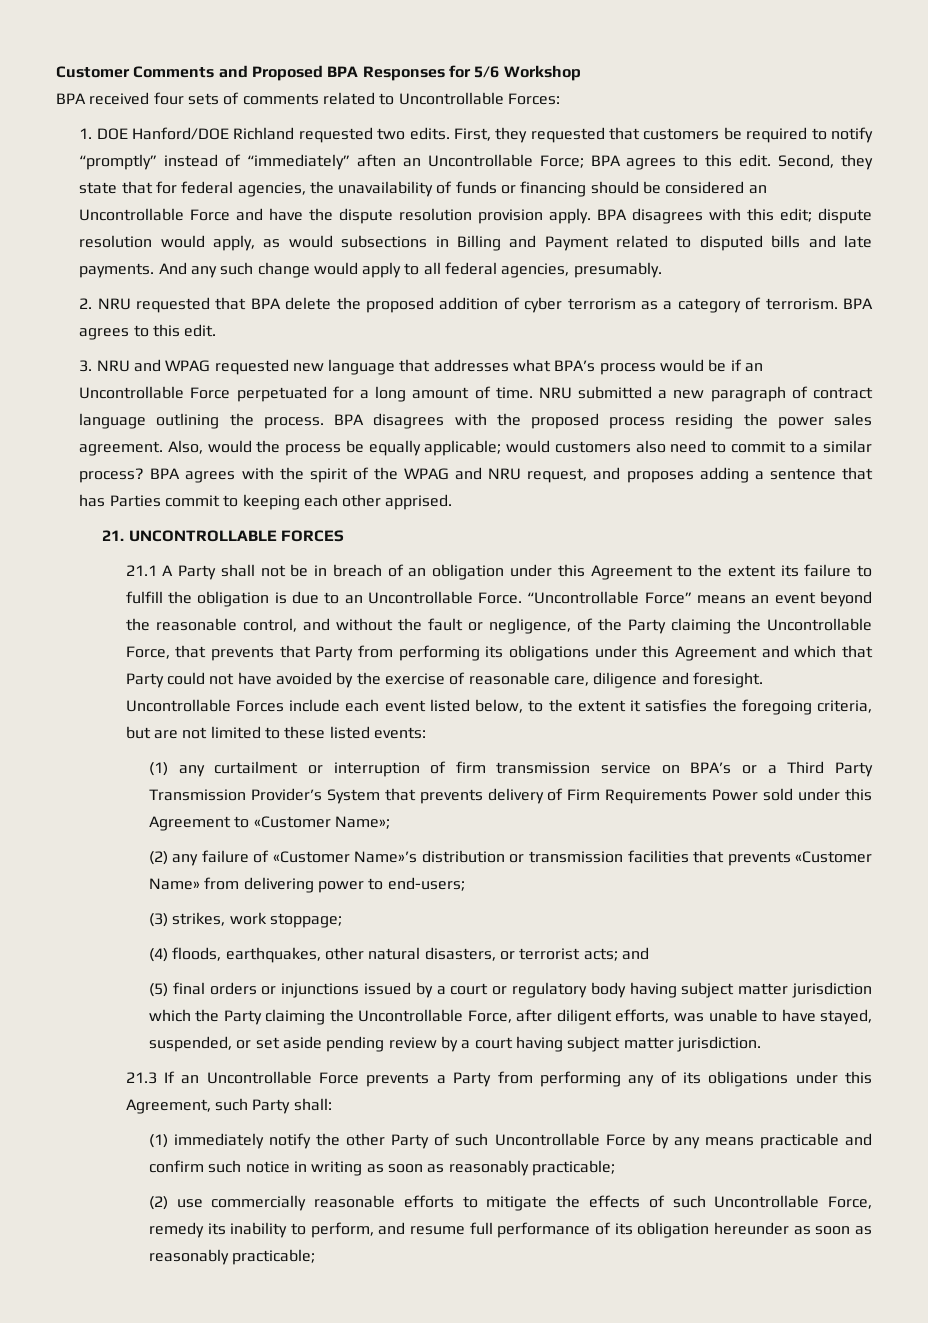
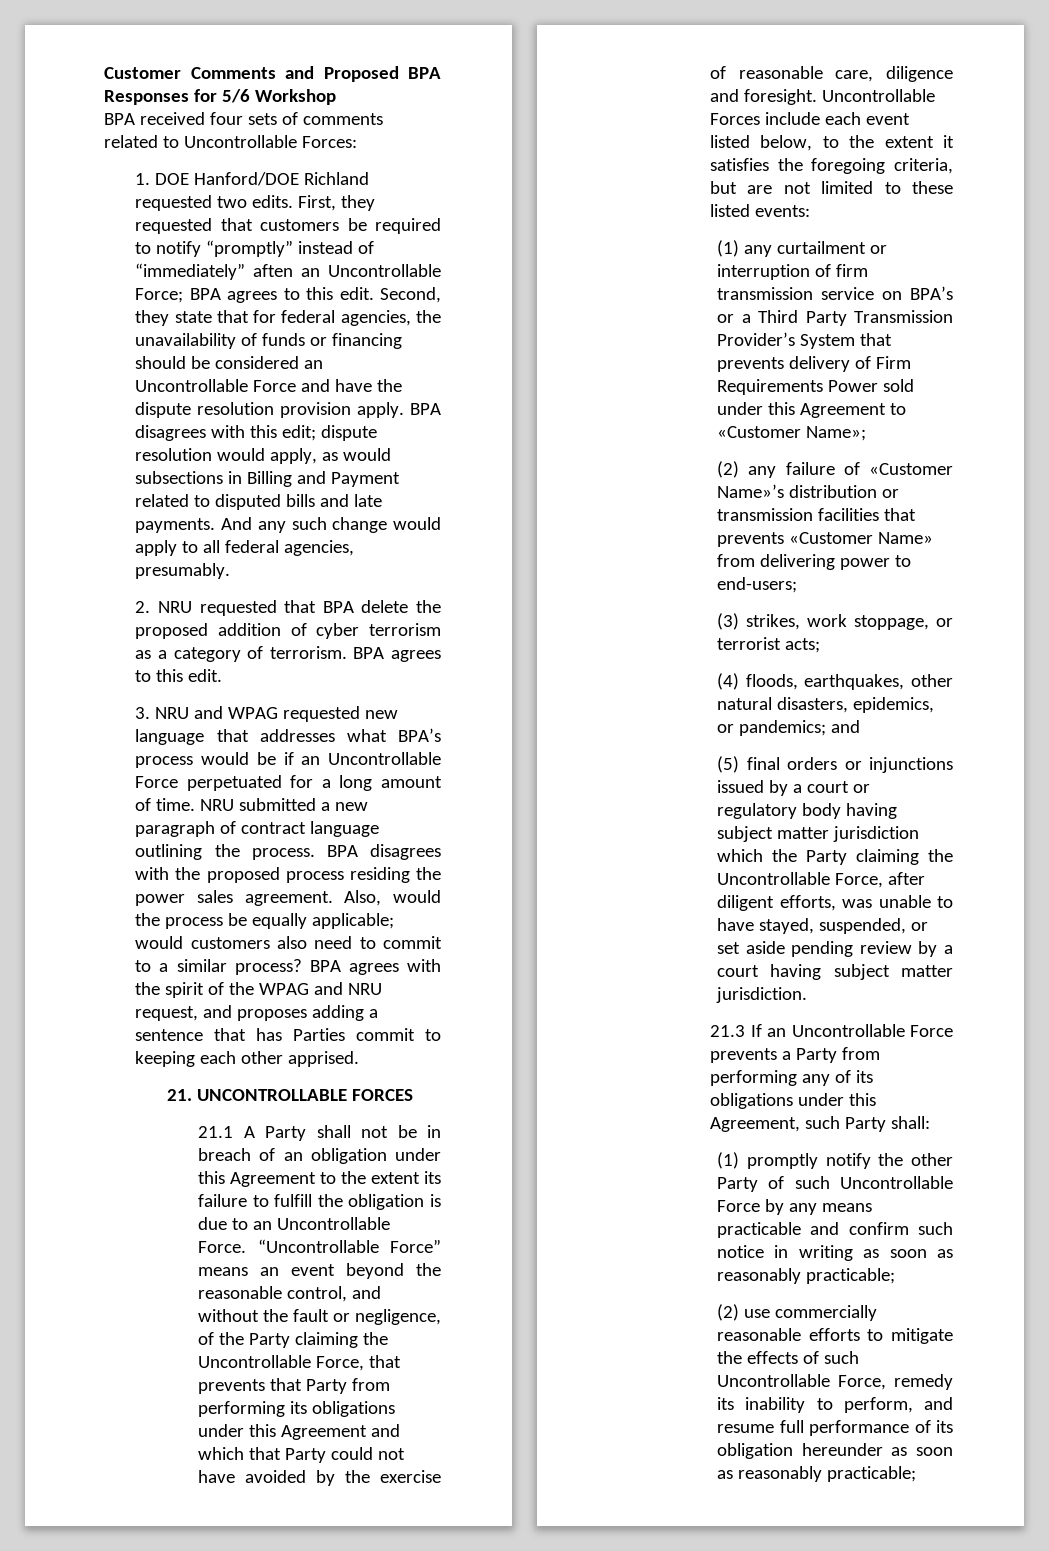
[269,913,342,928] stoppage; -> [854,615,953,630] [717,637,821,653] stoppage, or terrorist acts;
[499,948,618,961] or terrorist acts; -> [853,697,935,713] [717,720,827,736] epidemics, or pandemics;
[174,1133,265,1149] immediately -> [746,1153,818,1169] promptly

